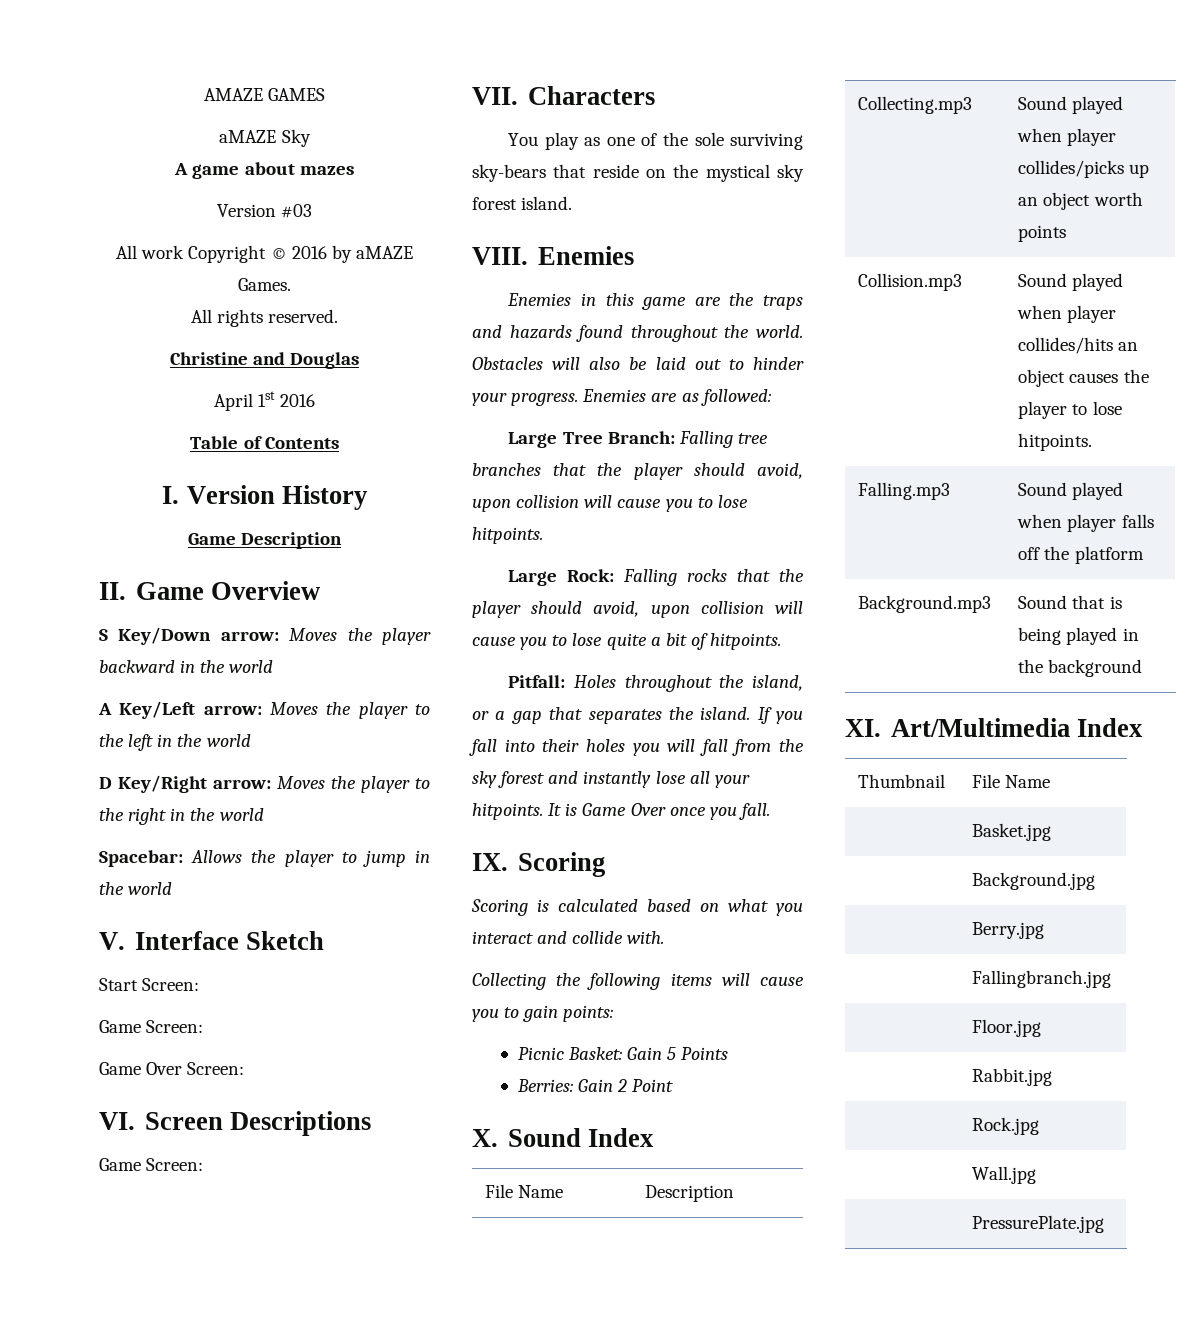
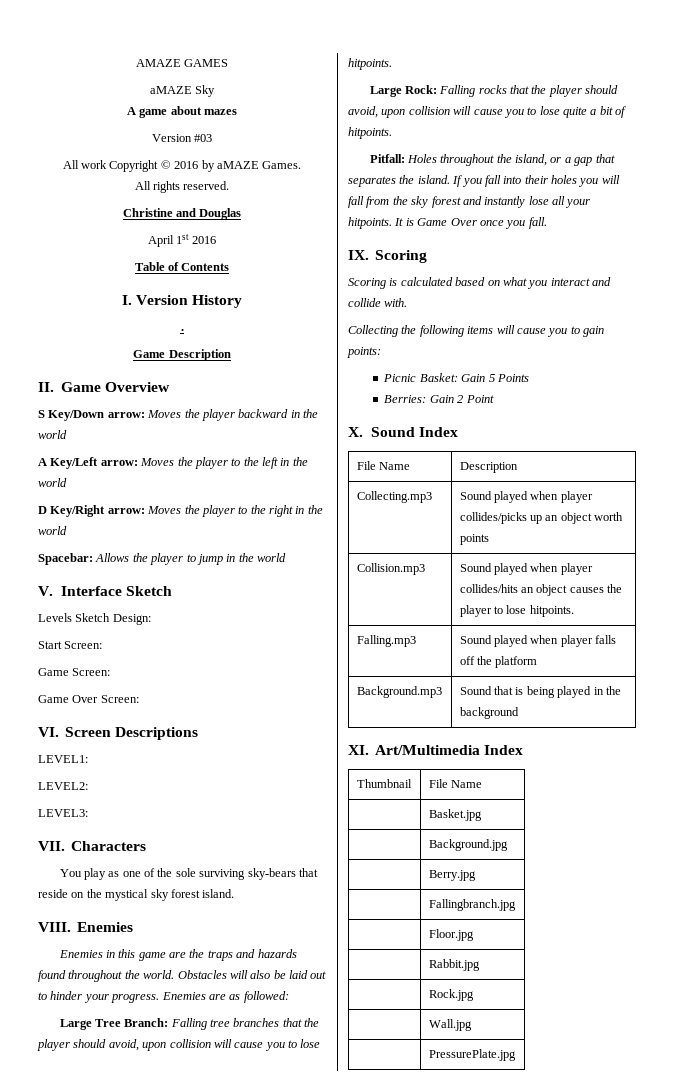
(367, 497) none -> [180,328,184,331] // .
(324, 940) none -> [38,613,151,625] // Levels Sketch Design:
[99,1158,204,1171] Game Screen: -> [38,755,88,763] [38,782,88,790] [38,809,88,817] LEVEL1: // LEVEL2: // LEVEL3:

